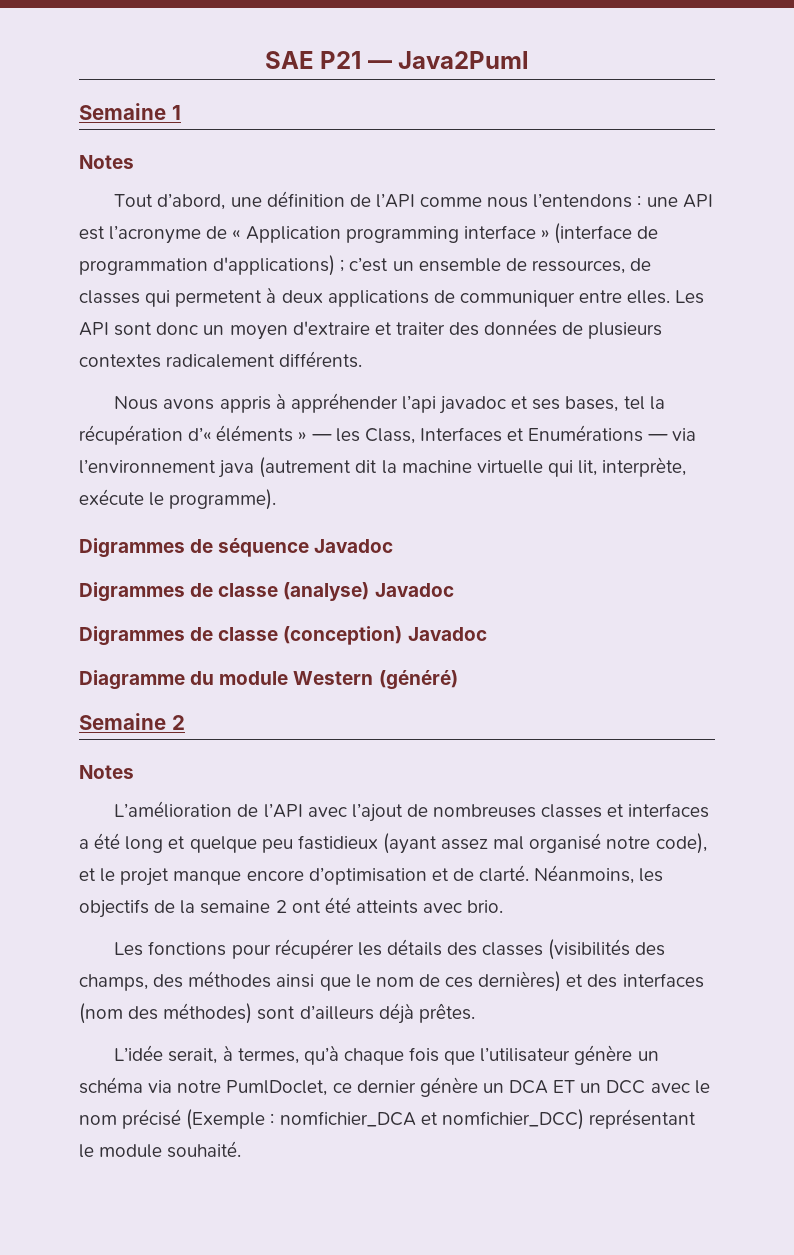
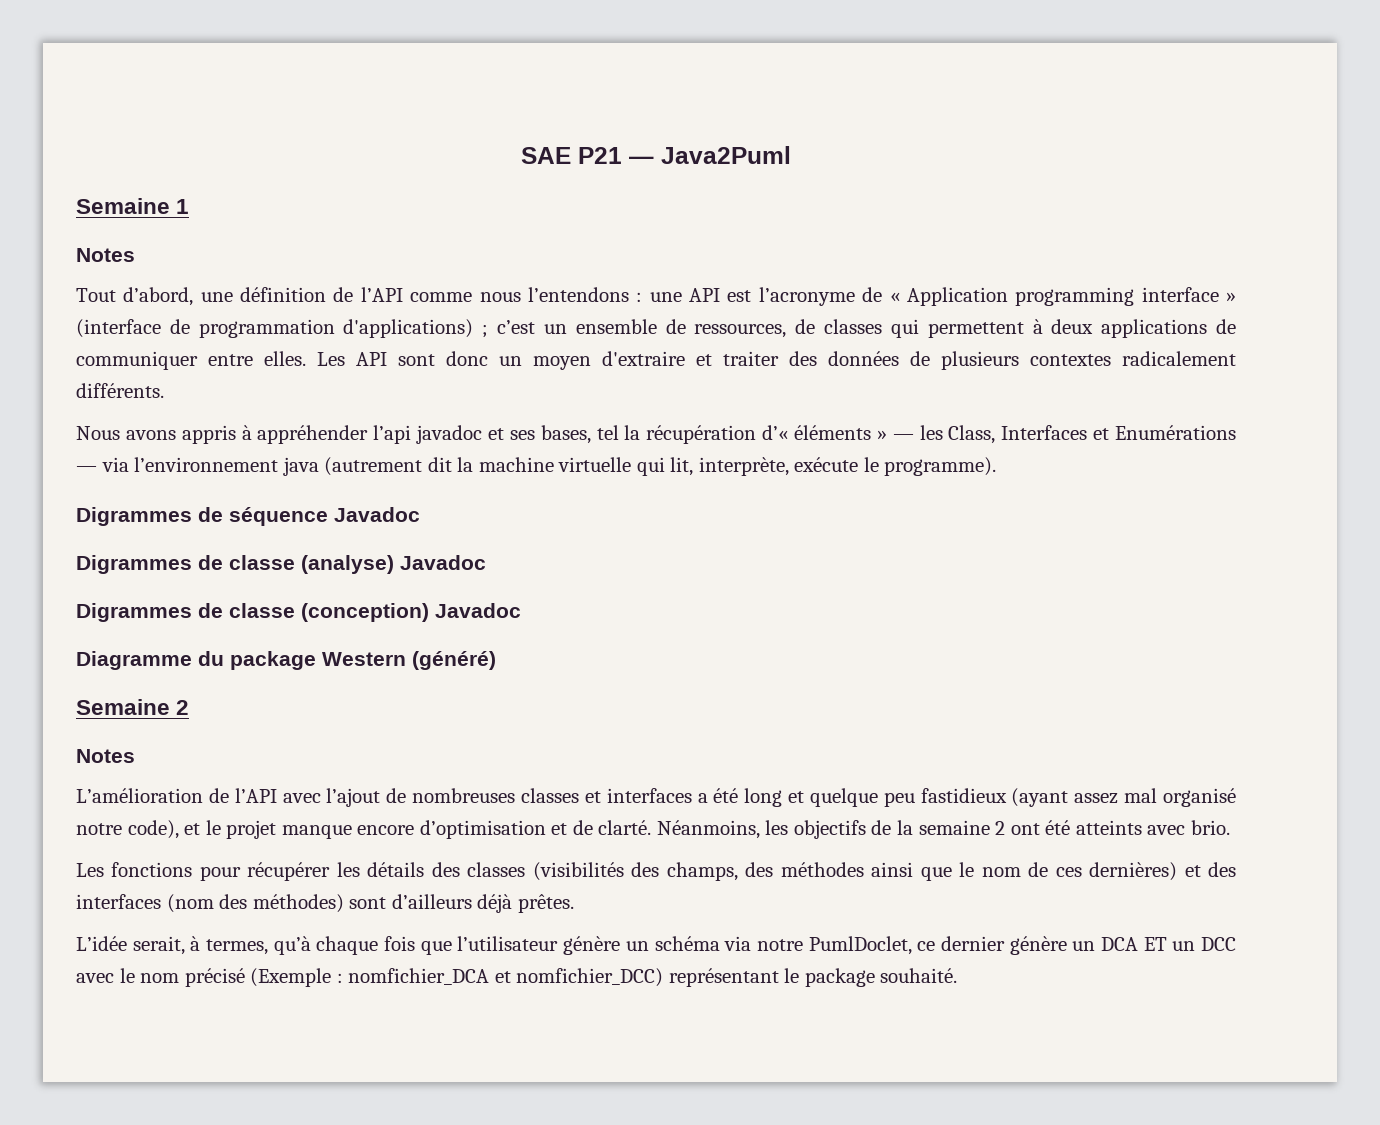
[175,290,263,307] permetent -> [927,322,1024,338] permettent
[219,671,289,685] module -> [230,651,316,670] package
[99,1144,163,1158] module -> [804,968,875,987] package

